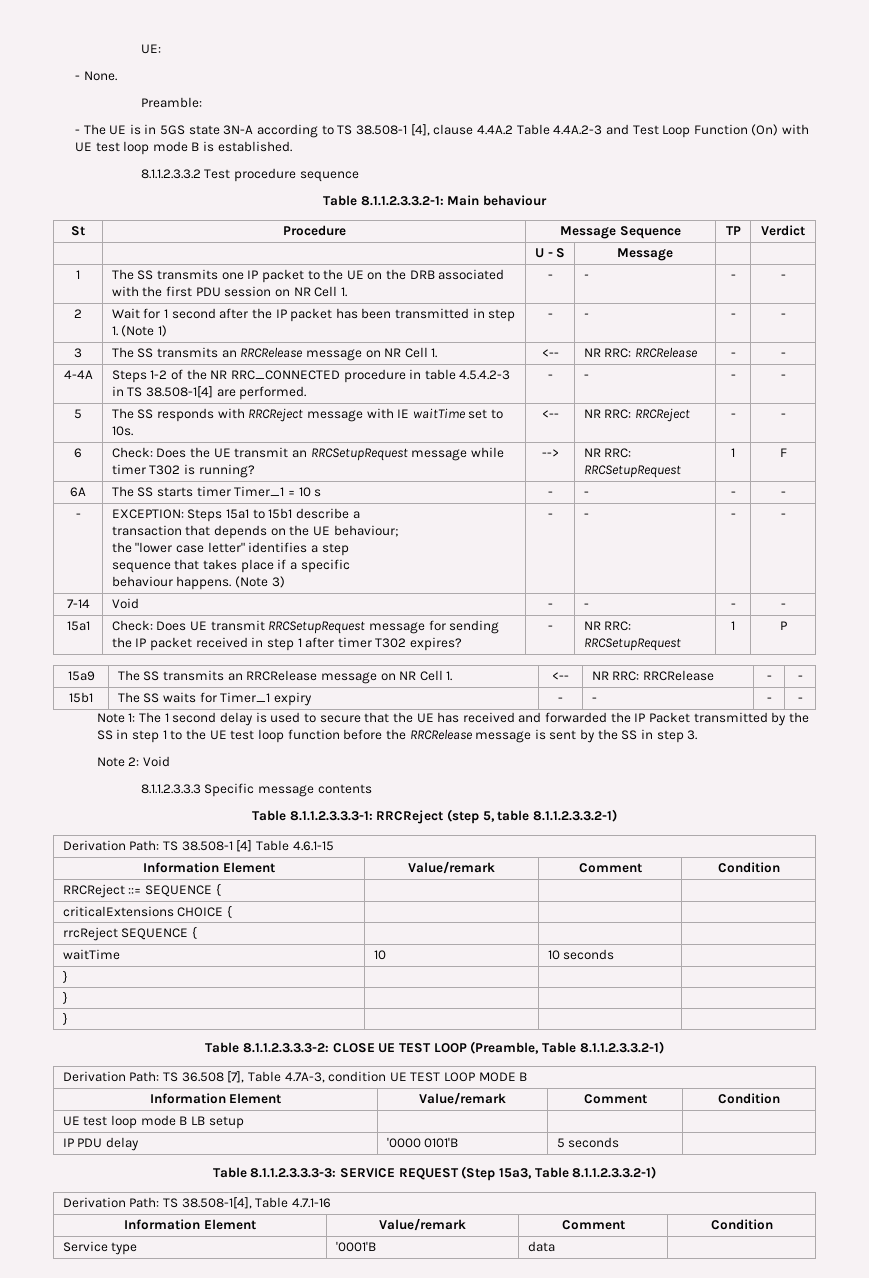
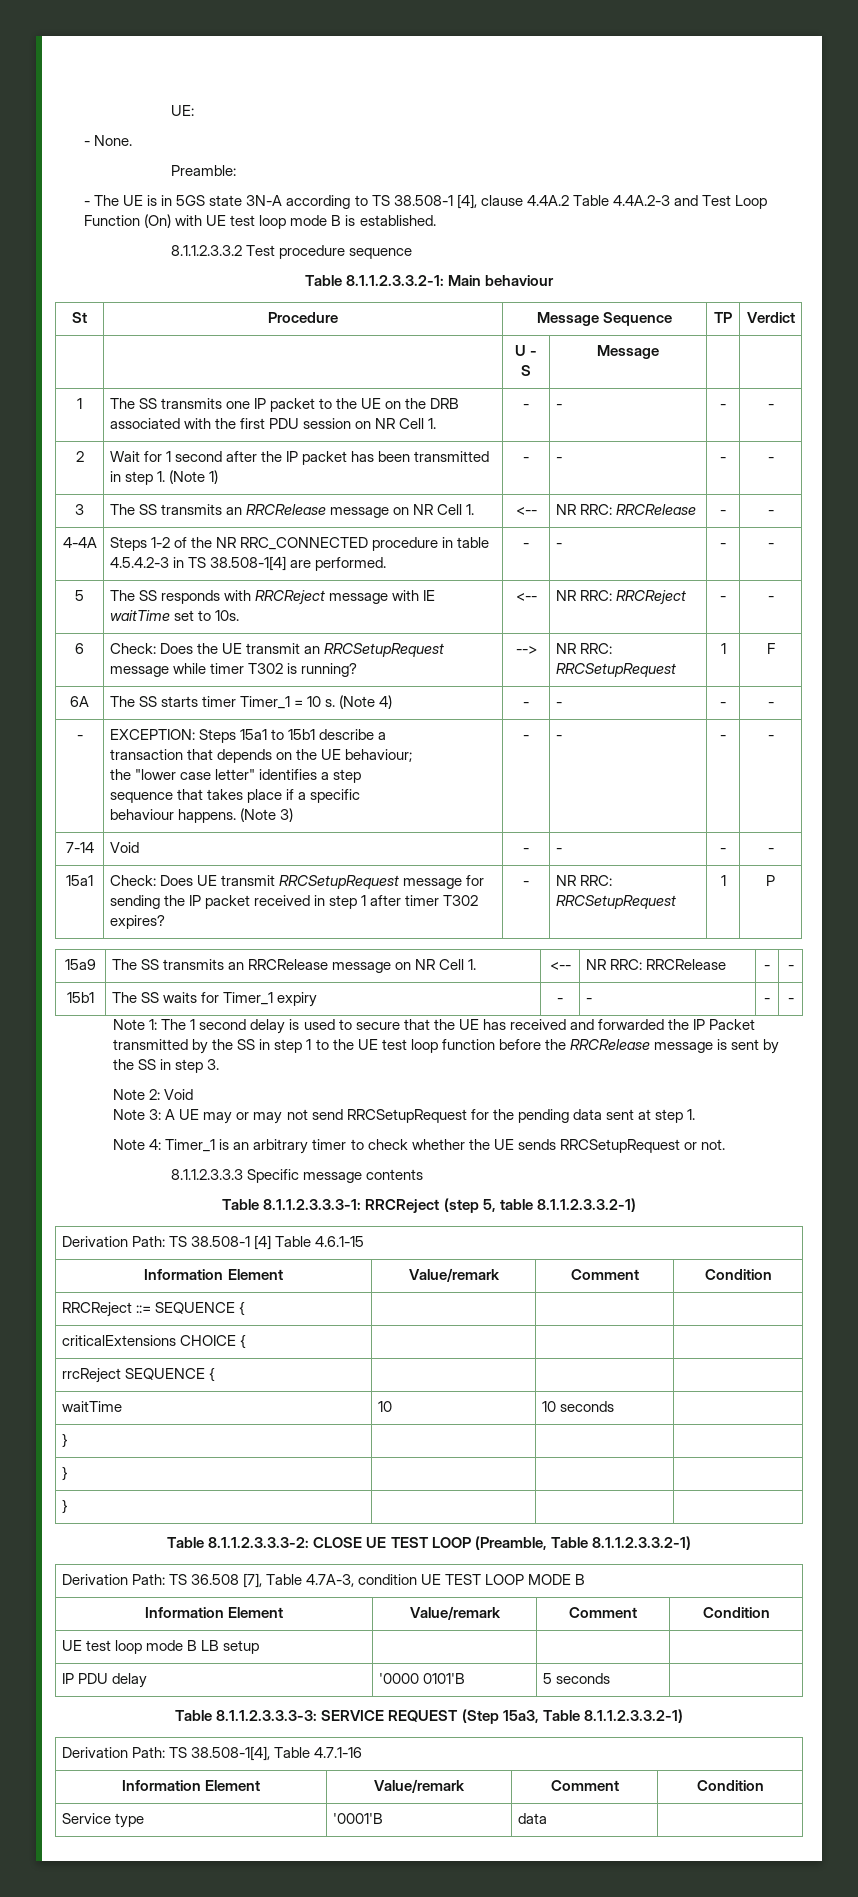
[314,489,322,497] s -> [325,695,393,709] s. (Note 4)
(171, 761) none -> [113,1109,696,1124] [113,1139,725,1154] // Note 3: A UE may or may not send RRCSetupRequest for the pending data sent at step 1. // Note 4: Timer_1 is an arbitrary timer to check whether the UE sends RRCSetupRequest or not.

